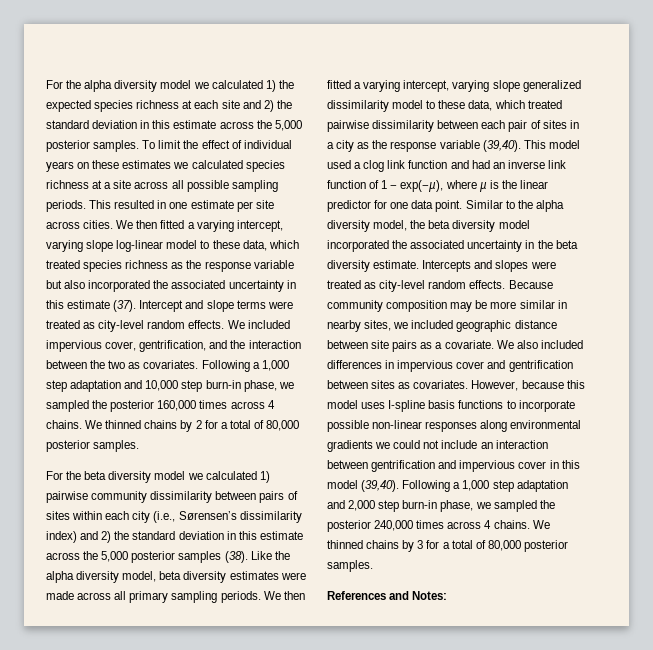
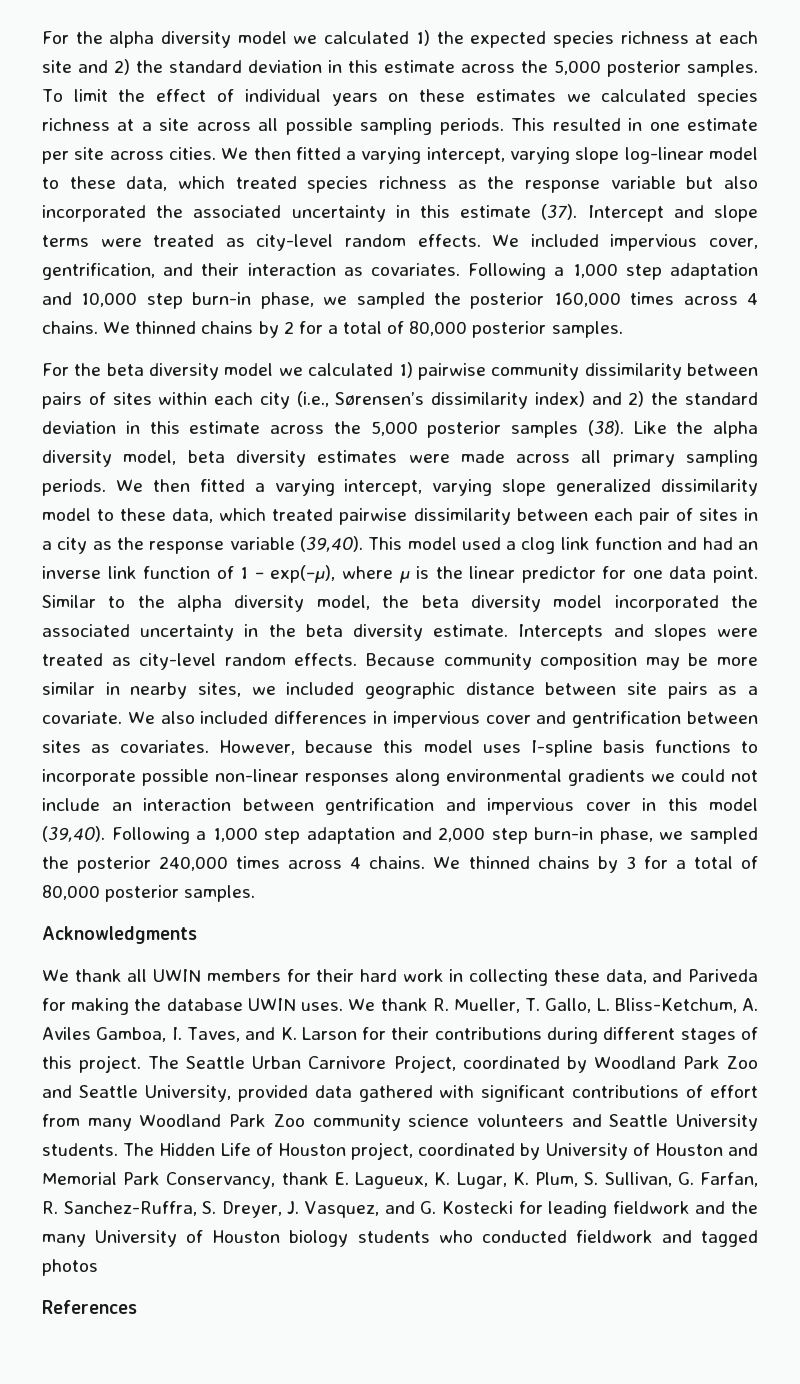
[230,340,301,349] [46,360,126,369] the interaction between the two -> [201,263,336,276] their interaction
(373, 566) none -> [42,926,197,944] [42,969,759,986] [42,998,758,1015] [42,1027,759,1044] [42,1055,758,1073] [42,1085,758,1102] [42,1114,759,1131] [42,1142,758,1160] [42,1172,759,1189] [42,1201,759,1218] [42,1230,759,1247] [42,1259,98,1276] // Acknowledgments // We thank all UWIN members for their hard work in collecting these data, and Pariveda for making the database UWIN uses. We thank R. Mueller, T. Gallo, L. Bliss-Ketchum, A. Aviles Gamboa, I. Taves, and K. Larson for their contributions during different stages of this project. The Seattle Urban Carnivore Project, coordinated by Woodland Park Zoo and Seattle University, provided data gathered with significant contributions of effort from many Woodland Park Zoo community science volunteers and Seattle University students. The Hidden Life of Houston project, coordinated by University of Houston and Memorial Park Conservancy, thank E. Lagueux, K. Lugar, K. Plum, S. Sullivan, G. Farfan, R. Sanchez-Ruffra, S. Dreyer, J. Vasquez, and G. Kostecki for leading fieldwork and the many University of Houston biology students who conducted fieldwork and tagged photos
[389,591,448,600] and Notes: -> (137, 1307) none

